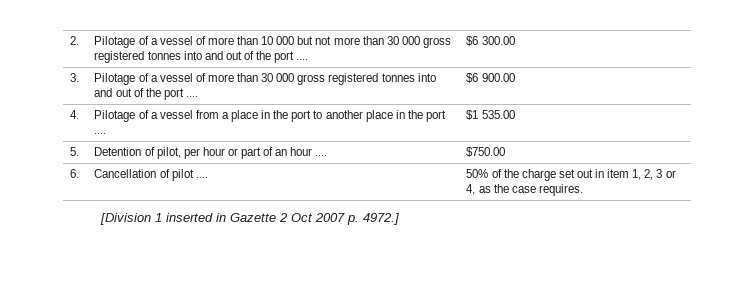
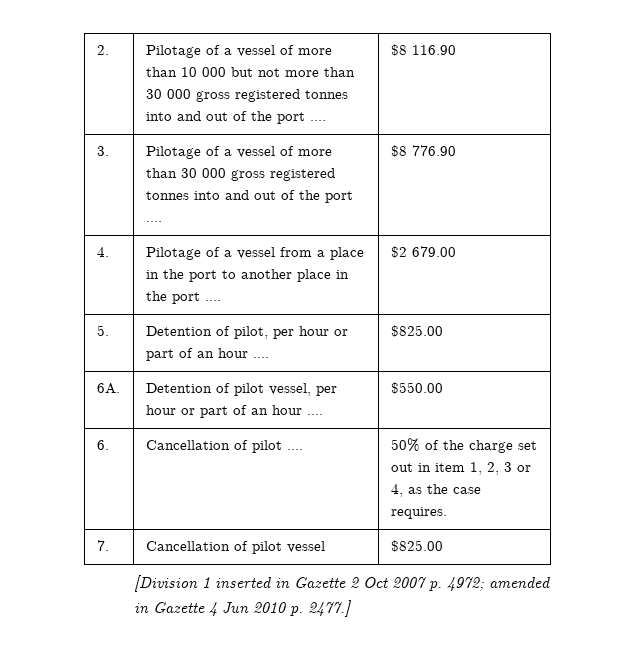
[466,36,515,46] $6 300.00 -> [390,44,456,56] $8 116.90
[466,73,515,83] $6 900.00 -> [390,145,456,157] $8 776.90
[466,110,515,120] $1 535.00 -> [390,246,456,258] $2 679.00
[466,147,506,157] $750.00 -> [390,325,443,337] [96,383,120,394] [145,383,337,396] [145,405,323,418] [390,382,443,394] $825.00 // 6A. | Detention of pilot vessel, per hour or part of an hour .... | $550.00
(583, 190) none -> [96,540,109,551] [145,541,325,554] [390,540,443,552] // 7. | Cancellation of pilot vessel | $825.00
[362,213,399,225] 4972.] -> [447,577,551,591] [134,600,352,617] 4972; amended in Gazette 4 Jun 2010 p. 2477.]

